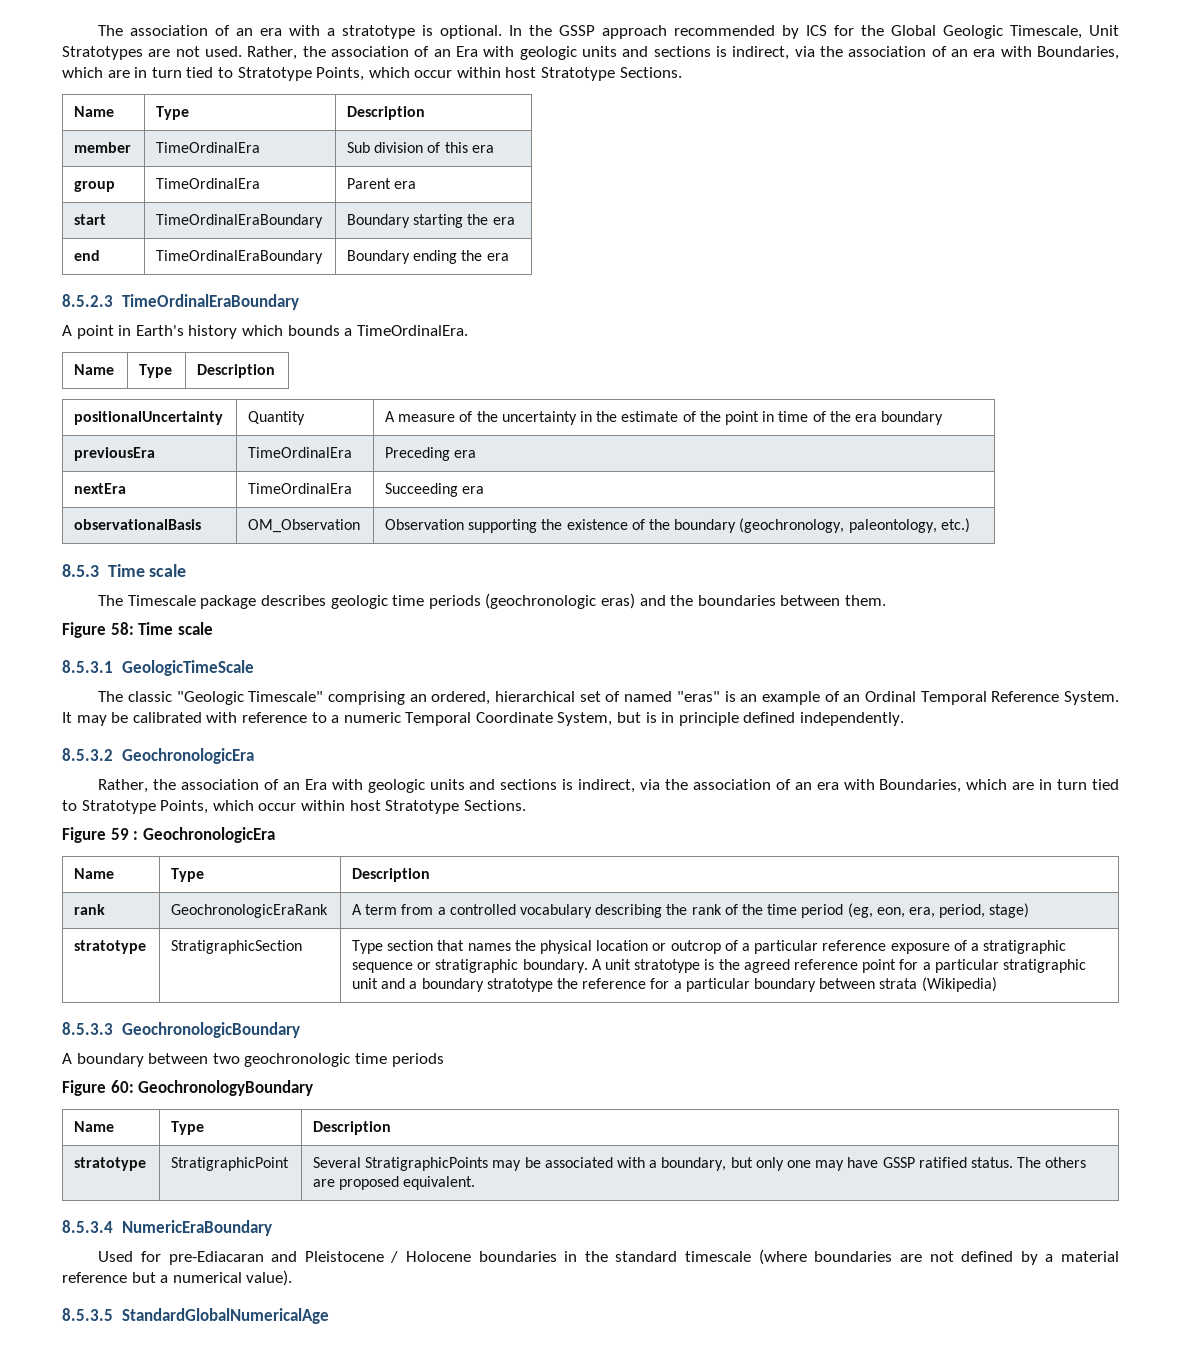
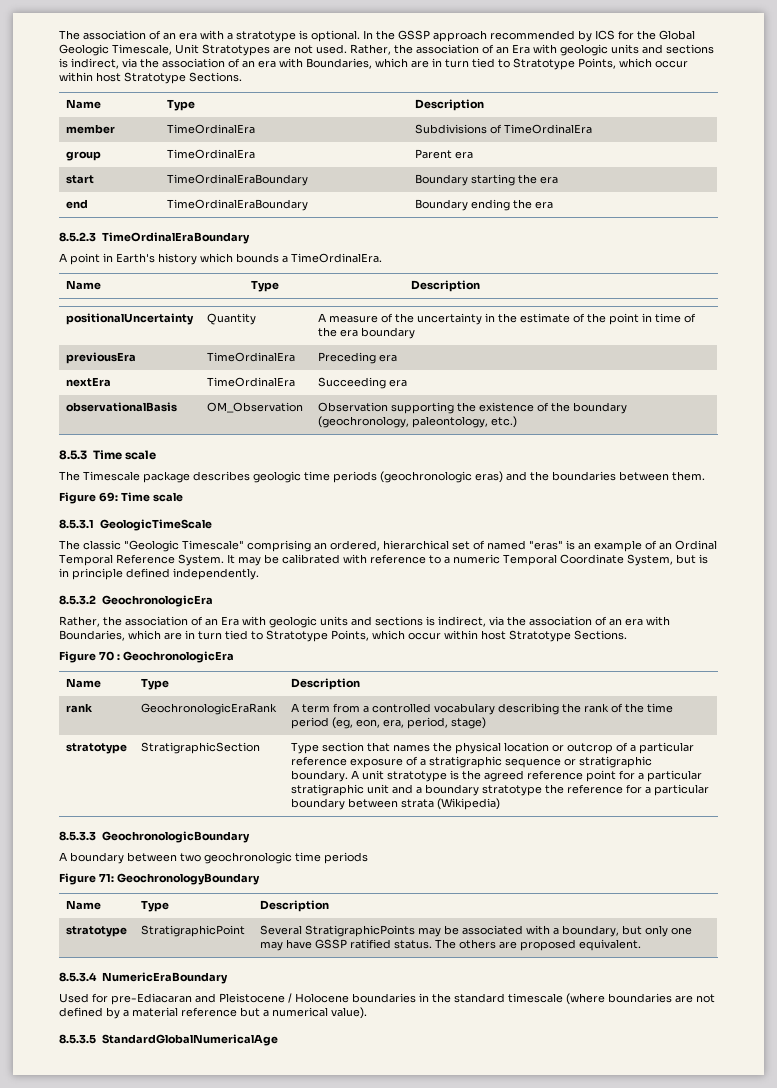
[347,142,494,153] Sub division of this era -> [414,124,592,134] Subdivisions of TimeOrdinalEra
[110,622,134,635] 58: -> [99,492,118,502] 69:
[110,828,129,840] 59 -> [99,651,114,661] 70
[110,1080,134,1093] 60: -> [99,873,114,882] 71:

